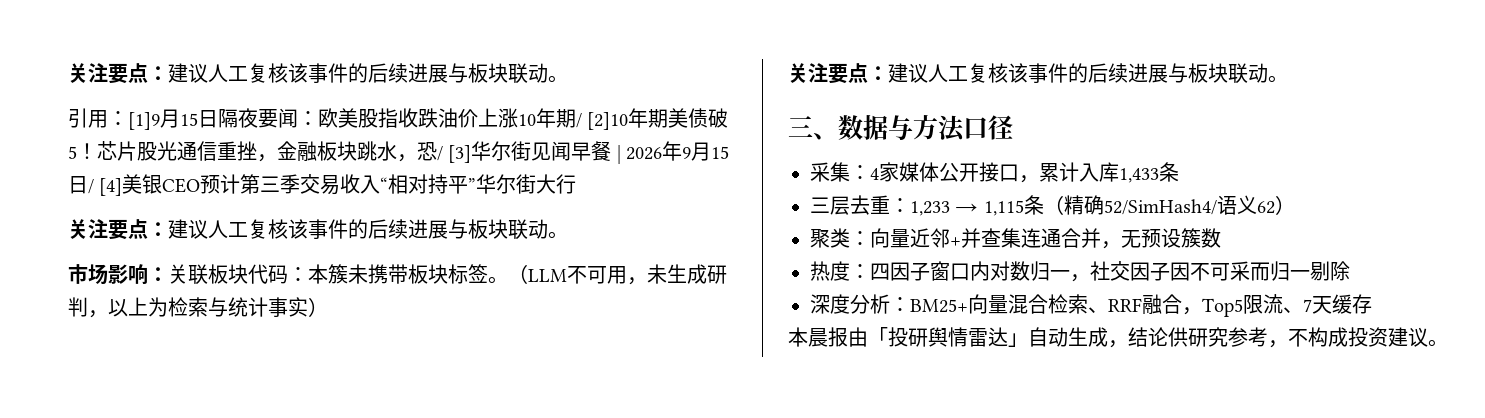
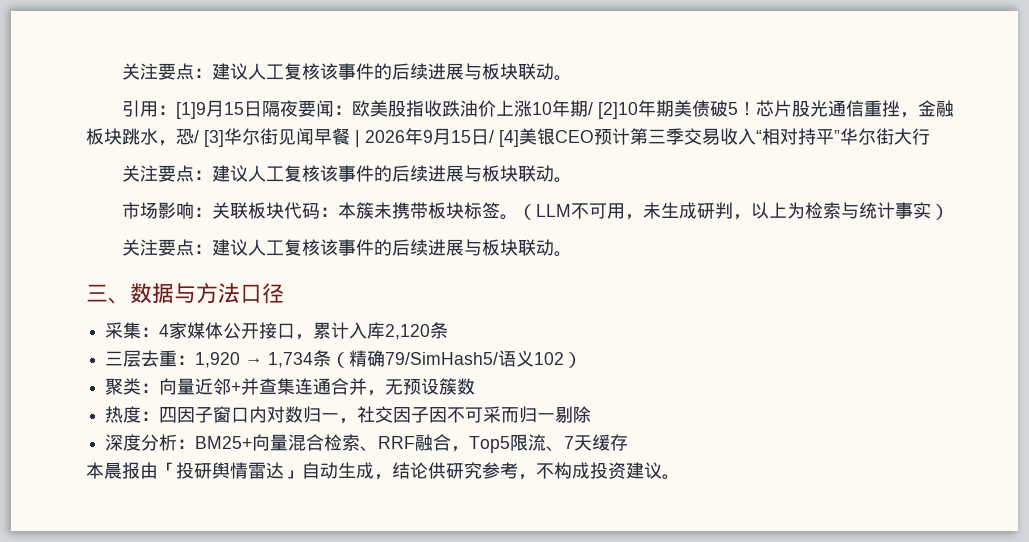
[1119,168,1159,183] 1,433 -> [385,324,431,340] 2,120
[910,195,1275,216] 1,233 → 1,115条（精确52/SimHash4/语义62 -> [195,350,565,368] 1,920 → 1,734条（精确79/SimHash5/语义102

